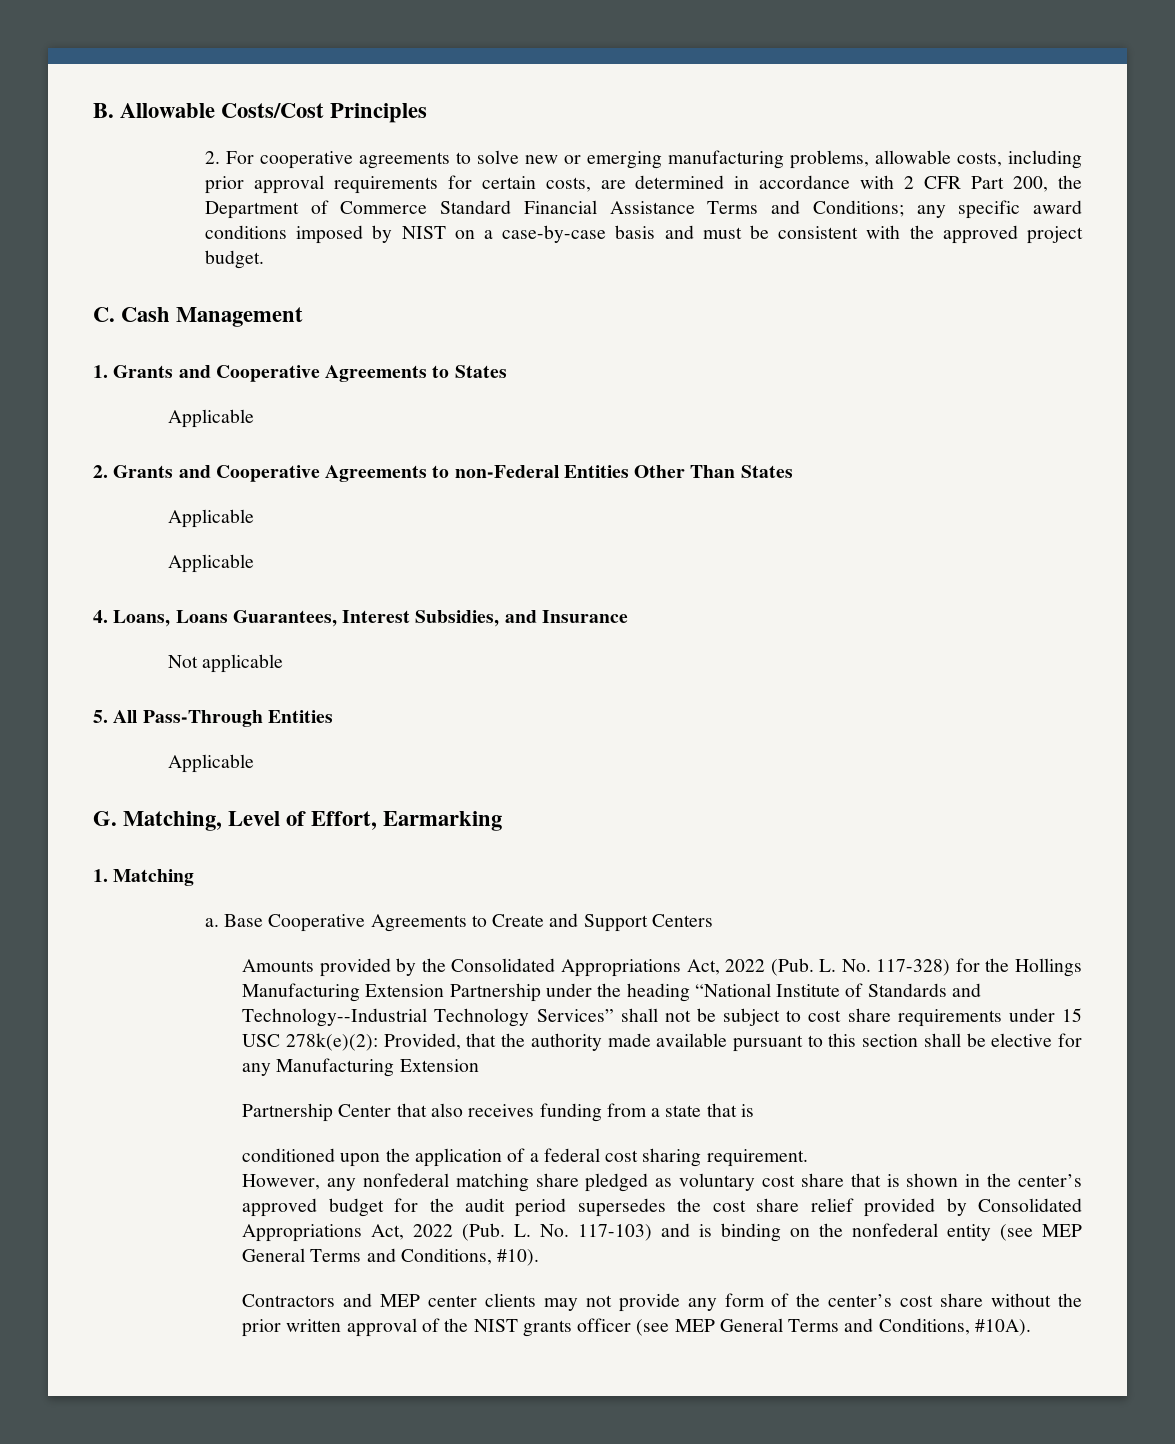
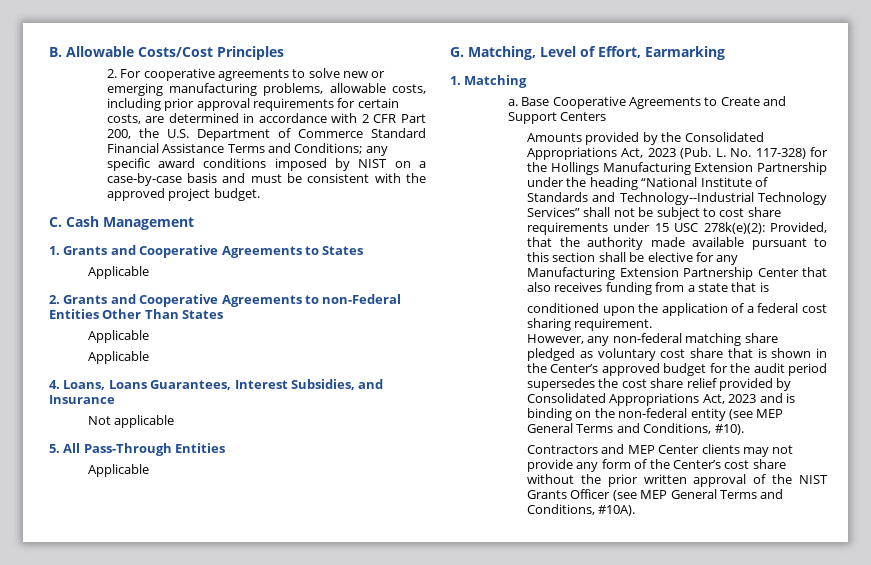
(1082, 182) none -> [166,129,189,138] U.S.
[725,959,766,972] 2022 -> [647,148,676,157] 2023
(479, 1065) // -> (679, 272) none
[362,1173,449,1187] nonfederal -> [612,333,682,343] non-federal
[1018,1174,1083,1187] center’s -> [550,364,599,373] Center’s
[413,1223,653,1241] 2022 (Pub. L. No. 117-103) -> [728,394,757,403] 2023
[852,1223,939,1237] nonfederal -> [618,408,688,418] non-federal
[427,1295,477,1307] center -> [658,445,700,454] Center
[828,1294,893,1307] center’s -> [672,460,721,469] Center’s
[522,1318,632,1337] grants officer -> [527,489,611,499] Grants Officer

